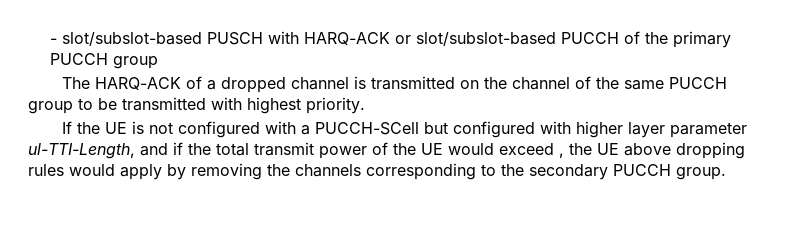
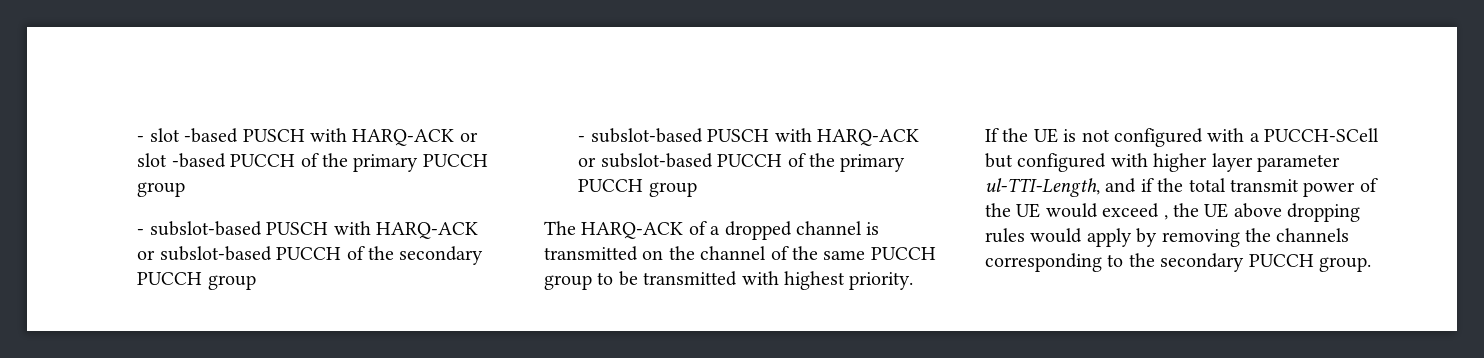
[49,31,556,46] - slot/subslot-based PUSCH with HARQ-ACK or slot/subslot-based -> [137,128,478,146] [137,153,488,172] [137,182,186,197] [137,221,478,239] [137,246,484,265] [137,272,256,290] [578,128,919,146] [578,153,713,168] - slot -based PUSCH with HARQ-ACK or slot -based PUCCH of the primary PUCCH group // - subslot-based PUSCH with HARQ-ACK or subslot-based PUCCH of the secondary PUCCH group // - subslot-based PUSCH with HARQ-ACK or subslot-based

